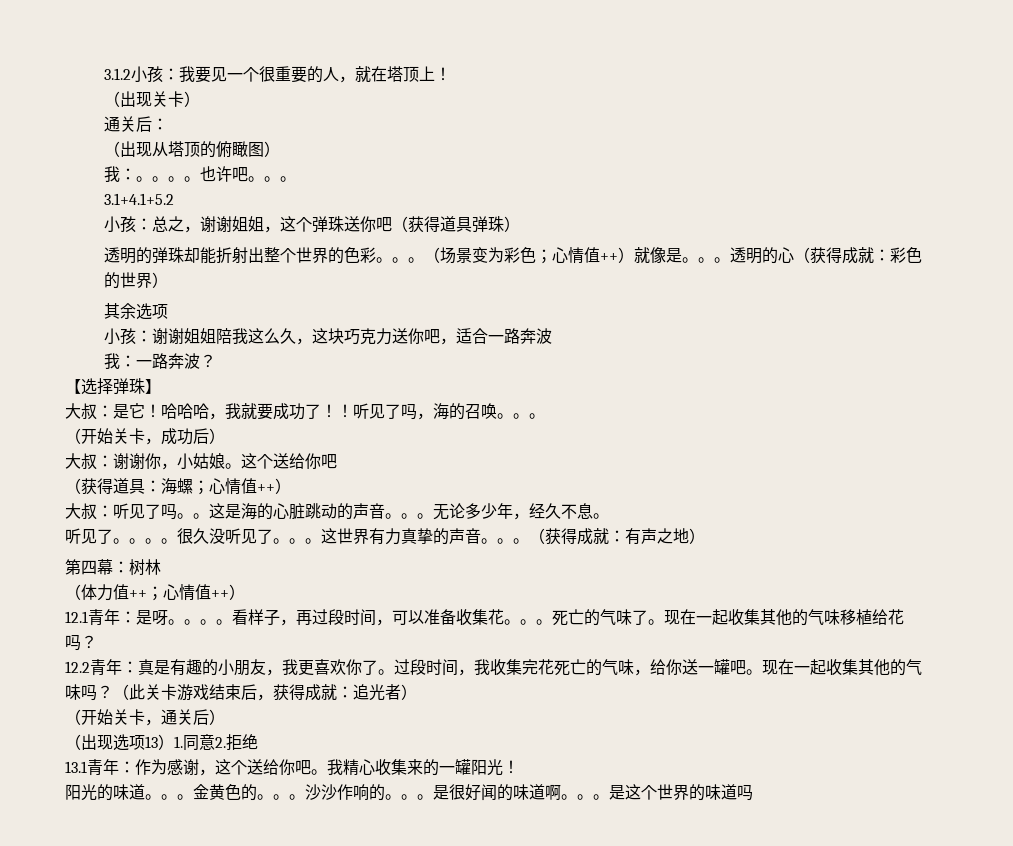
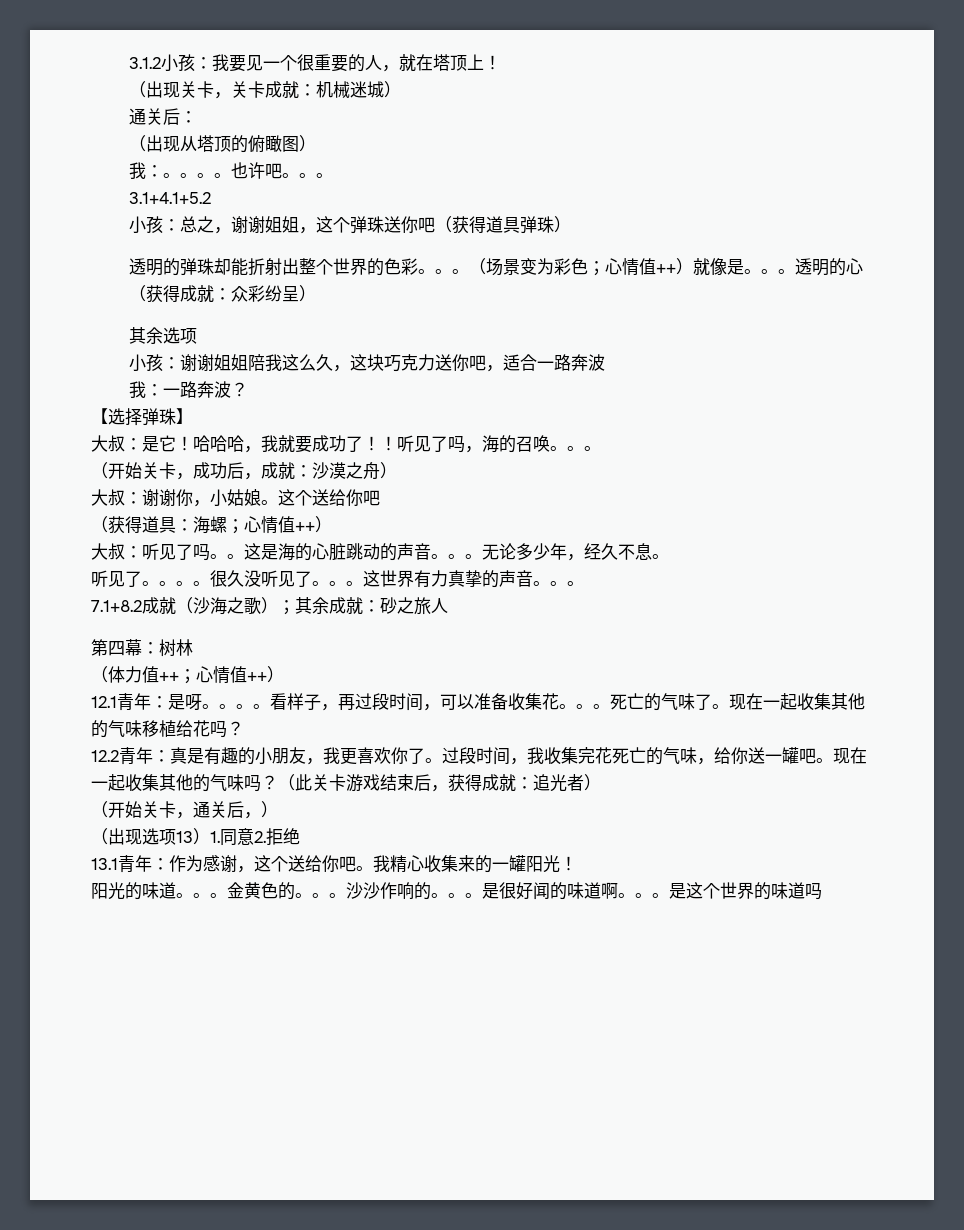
(185, 99) none -> [214,81,385,99] ，关卡成就：机械迷城
[890,247,923,263] [104,272,153,289] 彩色的世界 -> [231,285,300,302] 众彩纷呈
(209, 436) none -> [244,462,380,480] ，成就：沙漠之舟
[529,528,705,545] （获得成就：有声之地） -> [91,597,448,615] // 7.1+8.2成就（沙海之歌）；其余成就：砂之旅人
(209, 717) none -> [244,812,261,819] ，

